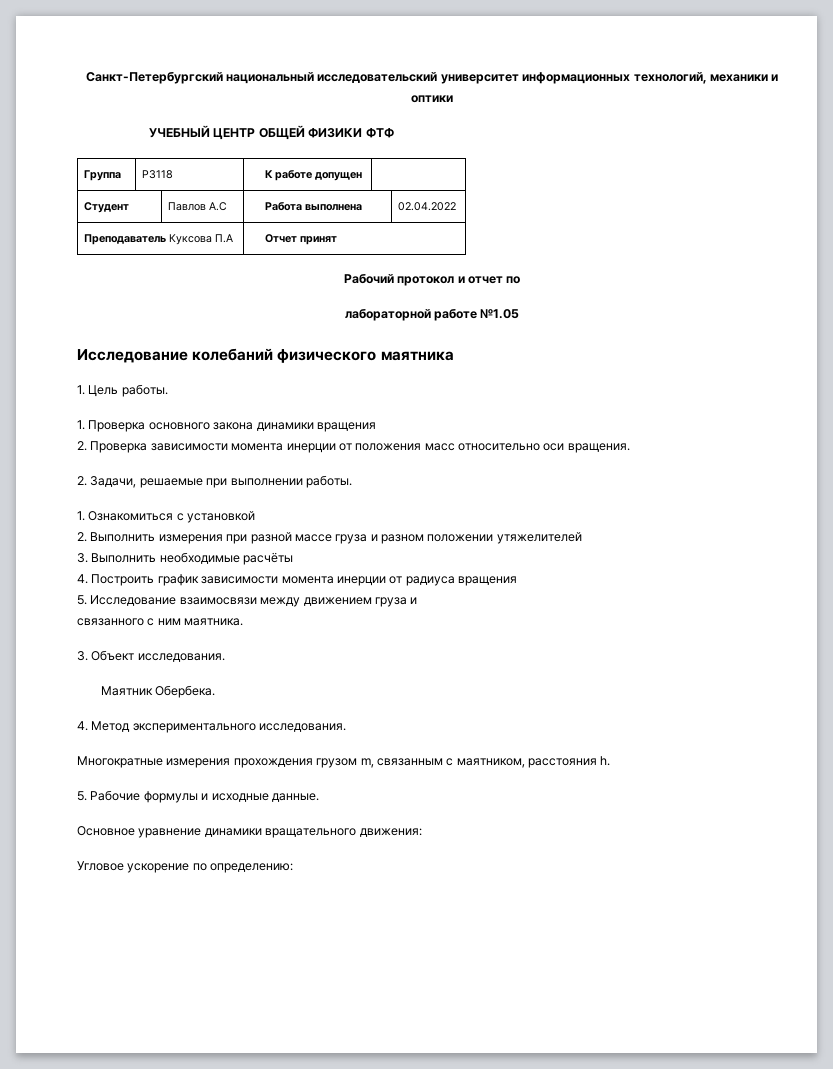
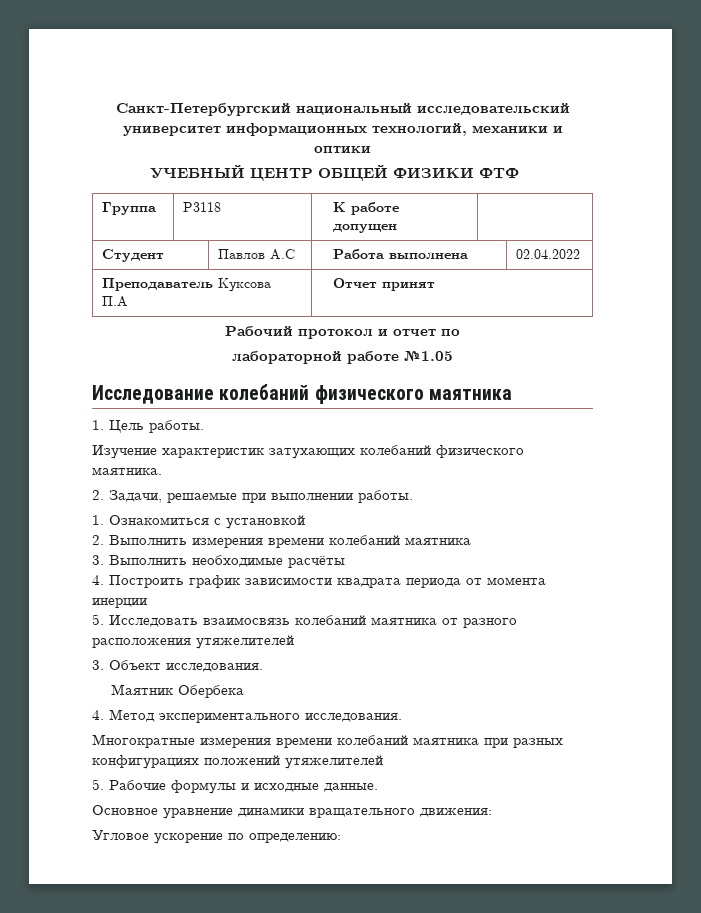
[77,420,376,432] [77,441,630,453] 1. Проверка основного закона динамики вращения // 2. Проверка зависимости момента инерции от положения масс относительно оси вращения. -> [92,445,524,459] [92,467,162,475] Изучение характеристик затухающих колебаний физического маятника.
[226,532,582,544] при разной массе груза и разном положении утяжелителей -> [268,535,471,548] времени колебаний маятника
[281,576,517,586] [77,595,418,607] [77,618,244,626] момента инерции от радиуса вращения // 5. Исследование взаимосвязи между движением груза и // связанного с ним маятника. -> [337,577,546,588] [92,598,147,608] [92,614,517,628] [92,635,294,649] квадрата периода от момента инерции // 5. Исследовать взаимосвязь колебаний маятника от разного расположения утяжелителей
[155,685,216,698] Обербека. -> [178,685,245,698] Обербека
[233,756,611,768] прохождения грузом m, связанным с маятником, расстояния h. -> [276,735,563,748] [92,755,383,769] времени колебаний маятника при разных конфигурациях положений утяжелителей

